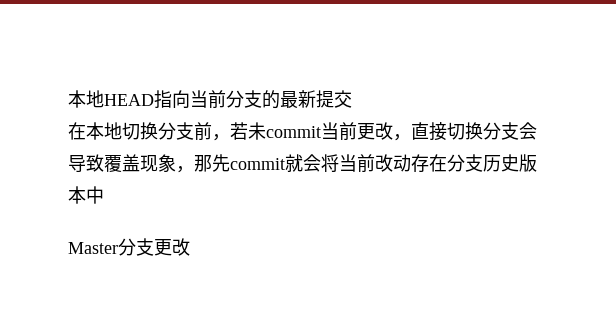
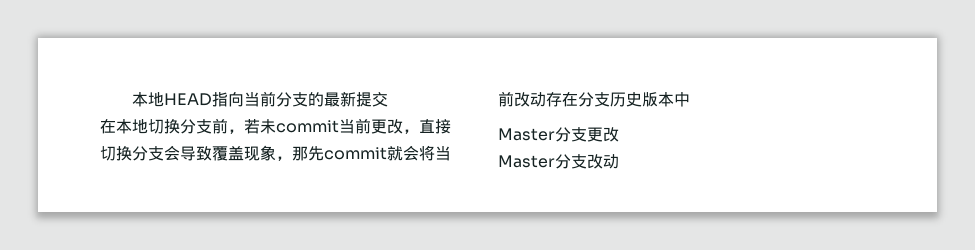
(190, 247) none -> [498,154,619,169] // Master分支改动

